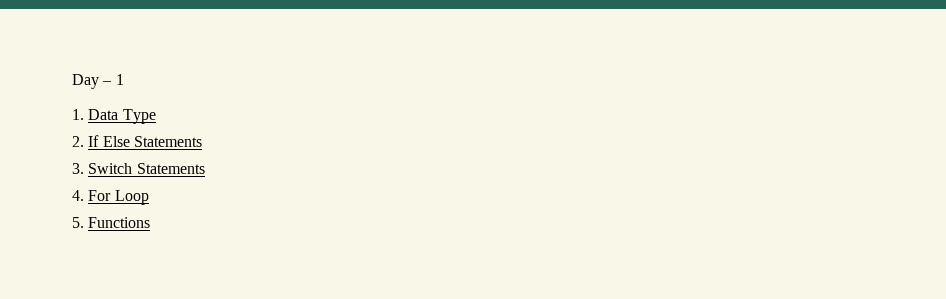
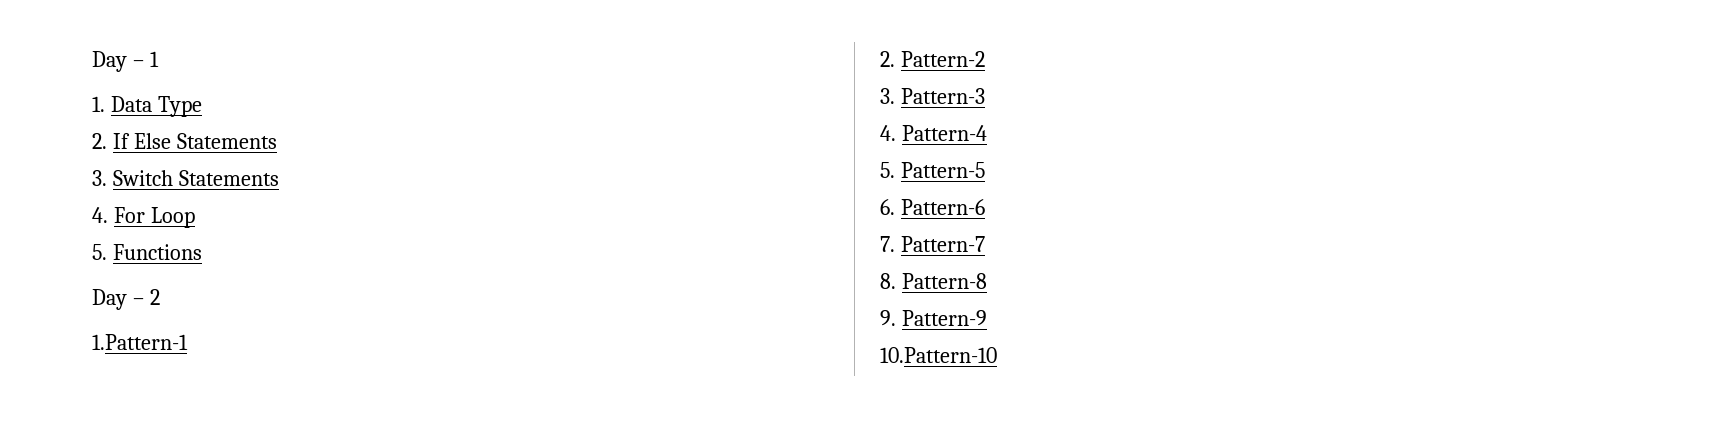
(151, 222) none -> [92,289,160,310] [92,334,188,350] [880,51,985,67] [880,88,985,104] [880,125,987,141] [880,162,985,178] [880,199,985,215] [880,236,985,252] [880,273,987,289] [880,310,987,326] [880,347,997,363] // Day – 2 // 1.Pattern-1 // 2. Pattern-2 // 3. Pattern-3 // 4. Pattern-4 // 5. Pattern-5 // 6. Pattern-6 // 7. Pattern-7 // 8. Pattern-8 // 9. Pattern-9 // 10.Pattern-10

